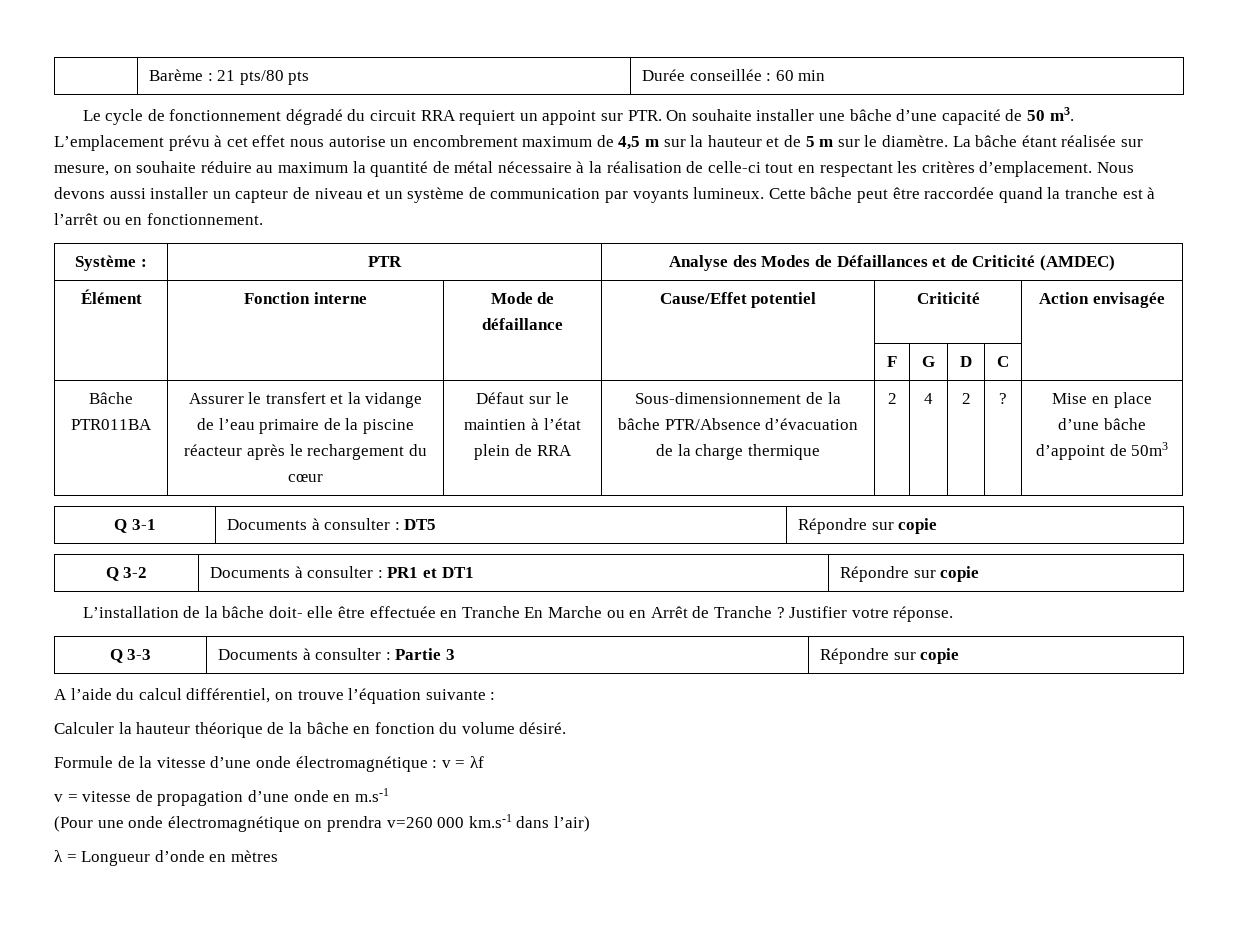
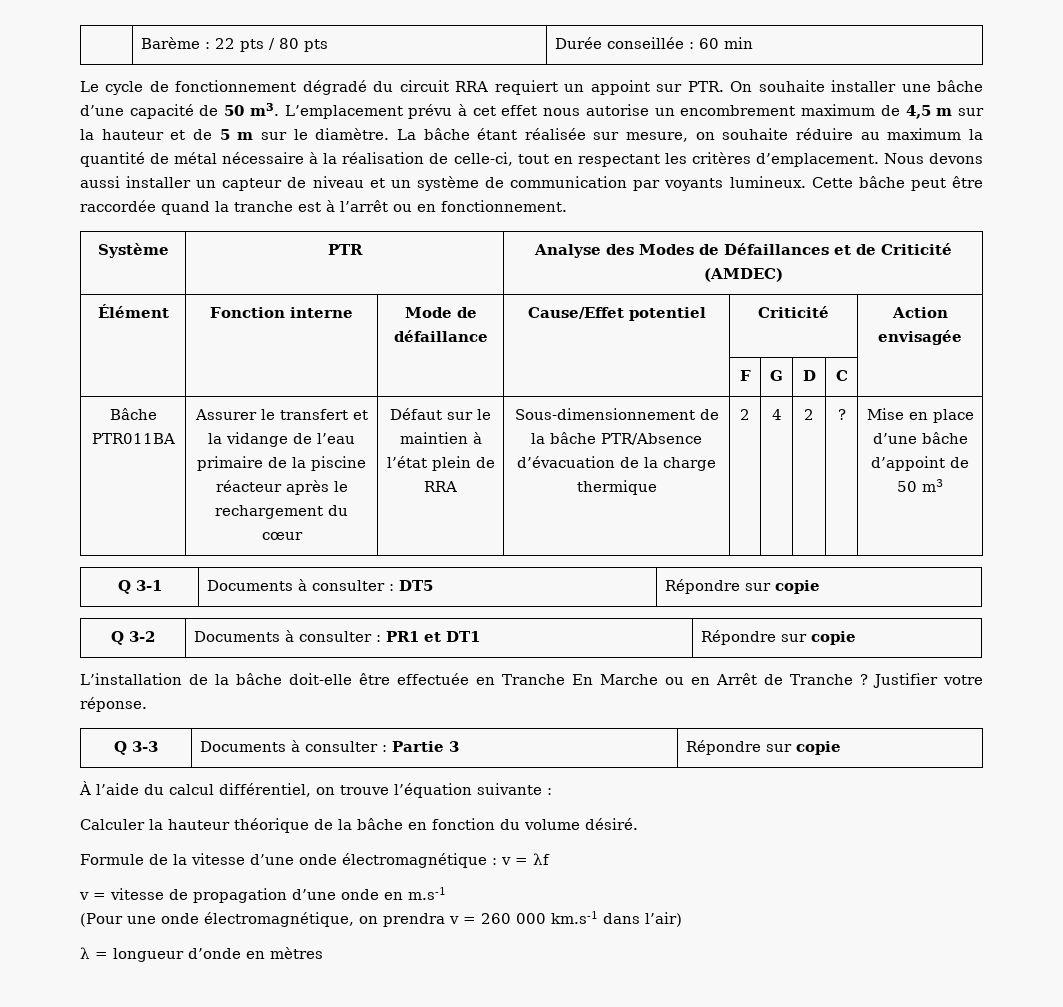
[217,70,284,85] 21 pts/80 -> [215,38,300,52] 22 pts / 80
[707,161,761,173] celle-ci -> [453,152,513,166] celle-ci,
[140,259,147,267] : -> (169, 250) none
[1131,442,1169,456] 50m3 -> [897,479,943,492] 50 m3
[268,606,334,618] doit- elle -> [288,673,352,685] doit-elle
[54,689,67,700] A -> [79,781,91,795] À
[167,816,300,832] électromagnétique -> [204,912,354,927] électromagnétique,
[386,817,433,828] v=260 -> [449,913,511,924] v = 260
[81,851,151,866] Longueur -> [113,948,184,962] longueur

